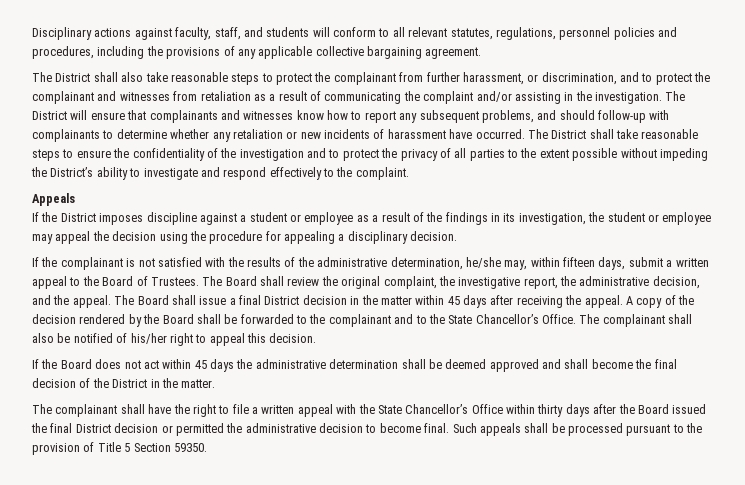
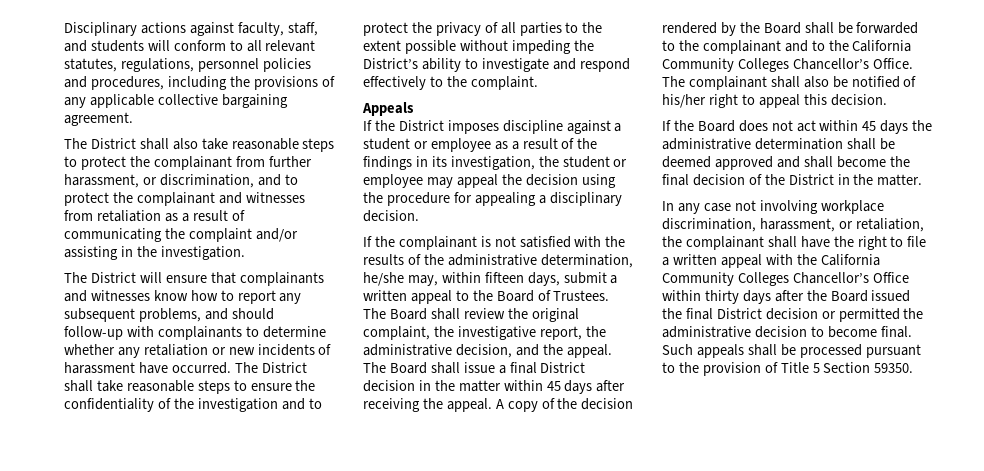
(662, 98) none -> (245, 253) //
[448,315,473,324] State -> [852,40,912,52] [662,58,789,72] California Community Colleges
[32,404,52,414] The -> [662,200,884,214] [662,218,924,232] [662,236,682,247] In any case not involving workplace discrimination, harassment, or retaliation, the
[377,405,402,414] State -> [820,254,880,266] [662,272,789,286] California Community Colleges

